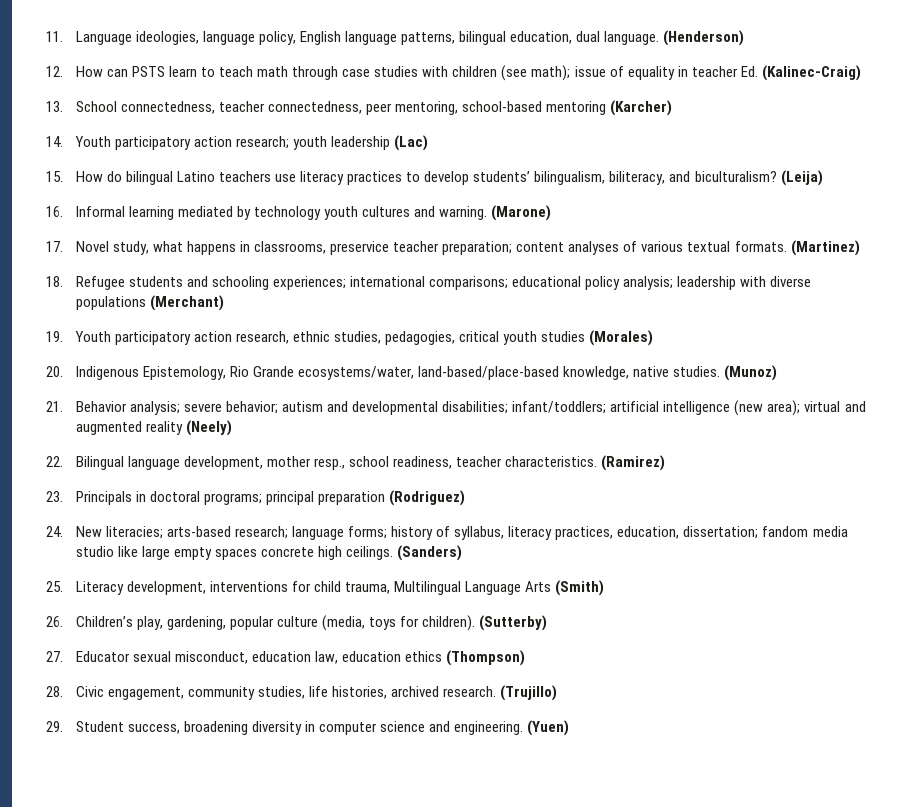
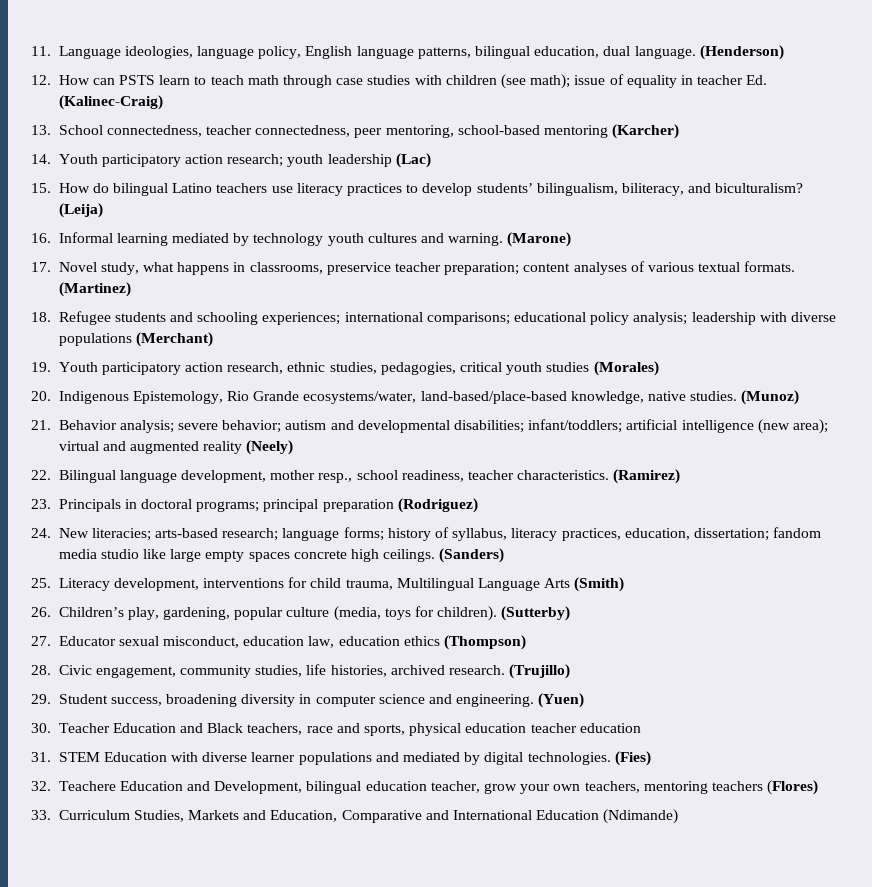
(570, 728) none -> [31,723,641,736] [31,751,651,766] [31,780,819,795] [31,809,679,824] // 30. Teacher Education and Black teachers, race and sports, physical education teacher education // 31. STEM Education with diverse learner populations and mediated by digital technologies. (Fies) // 32. Teachere Education and Development, bilingual education teacher, grow your own teachers, mentoring teachers (Flores) // 33. Curriculum Studies, Markets and Education, Comparative and International Education (Ndimande)

